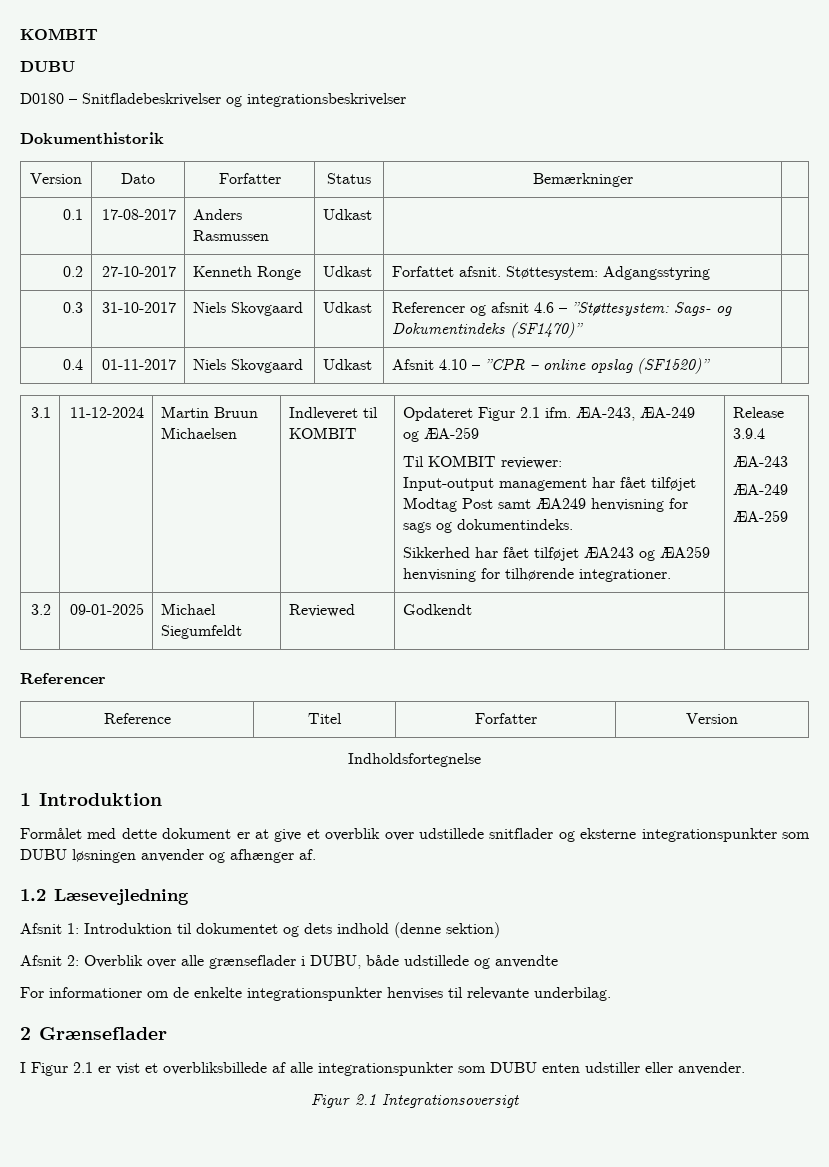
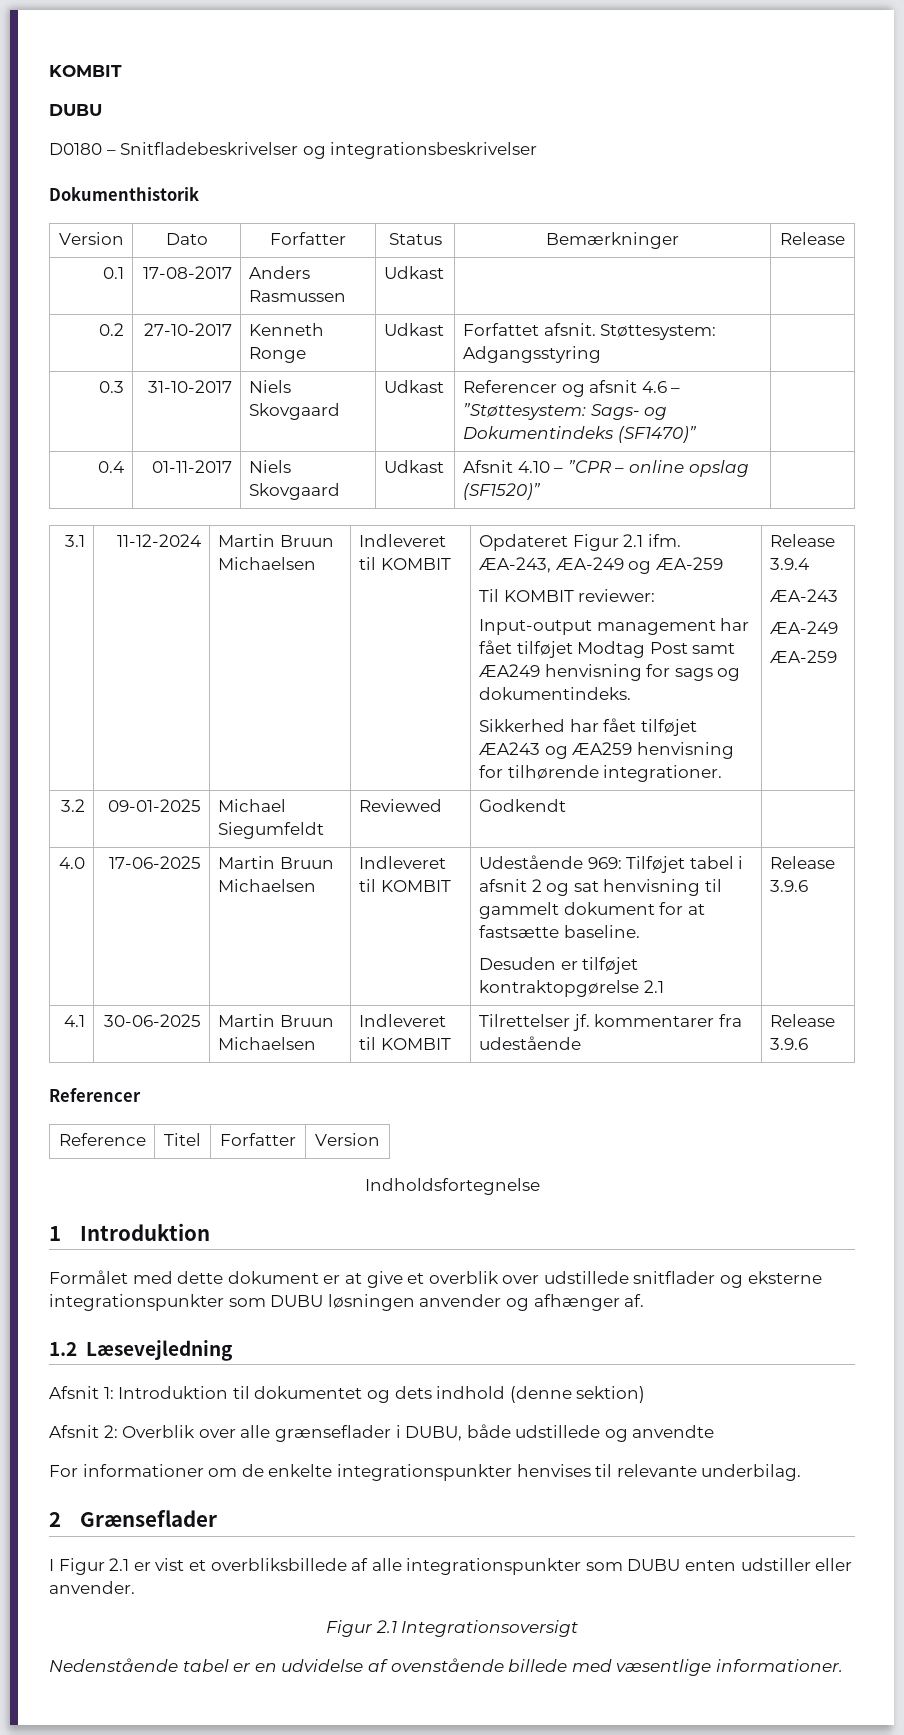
(633, 180) none -> [780,232,845,245] Release
(473, 609) none -> [59,857,86,869] [109,856,202,869] [217,856,334,869] [217,879,316,892] [358,856,446,869] [358,879,451,892] [478,855,744,873] [478,879,722,896] [478,902,705,919] [478,925,640,938] [478,957,639,974] [478,980,664,997] [769,856,835,869] [769,880,808,892] [64,1015,86,1027] [104,1014,202,1027] [217,1014,334,1027] [217,1037,316,1050] [358,1014,446,1027] [358,1037,451,1050] [478,1014,742,1031] [478,1036,581,1050] [769,1014,835,1027] [769,1038,808,1050] // 4.0 | 17-06-2025 | Martin Bruun Michaelsen | Indleveret til KOMBIT | Udestående 969: Tilføjet tabel i afsnit 2 og sat henvisning til gammelt dokument for at fastsætte baseline. // Desuden er tilføjet kontraktopgørelse 2.1 | Release 3.9.6 // 4.1 | 30-06-2025 | Martin Bruun Michaelsen | Indleveret til KOMBIT | Tilrettelser jf. kommentarer fra udestående | Release 3.9.6
(519, 1101) none -> [49,1658,843,1676] // Nedenstående tabel er en udvidelse af ovenstående billede med væsentlige informationer.

